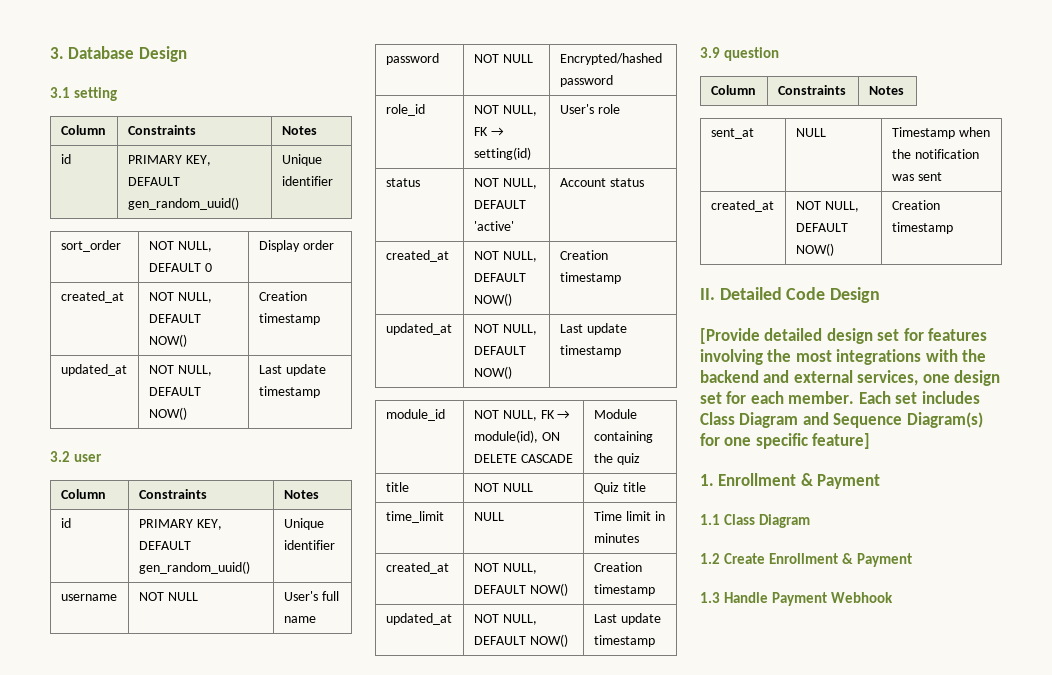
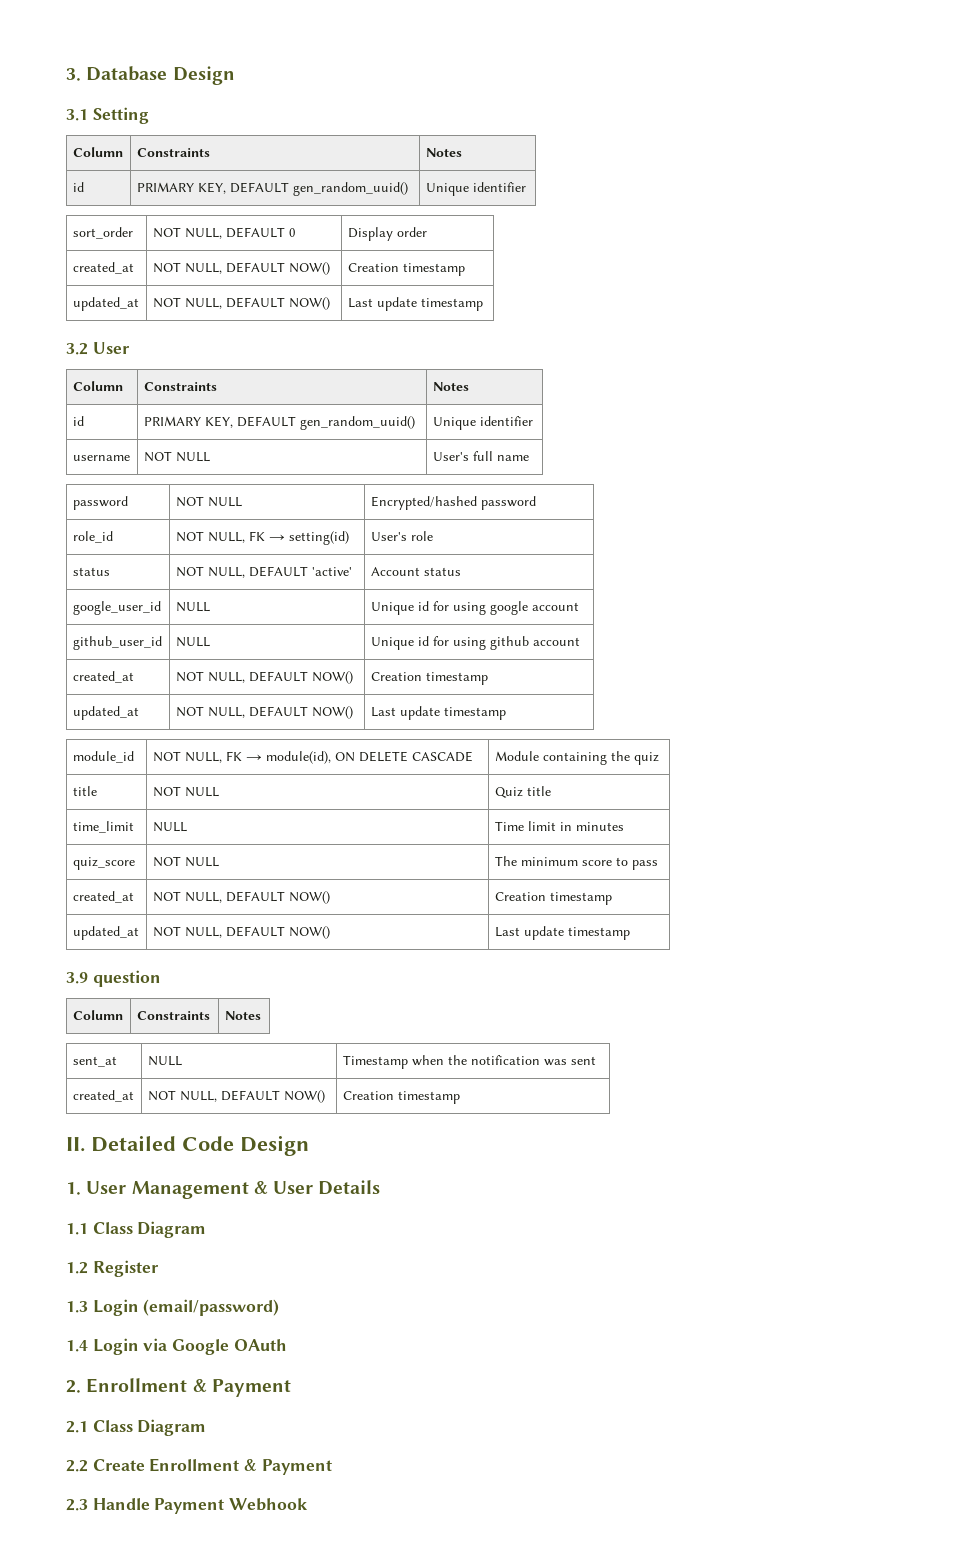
[74,87,118,101] setting -> [92,107,149,124] Setting
[74,454,103,462] user -> [92,342,130,354] User
(644, 182) none -> [72,601,161,615] [175,602,210,612] [370,601,579,615] [72,636,162,650] [175,637,210,647] [370,636,580,650] // google_user_id | NULL | Unique id for using google account // github_user_id | NULL | Unique id for using github account
(639, 538) none -> [72,857,135,870] [152,856,219,867] [494,856,658,870] // quiz_score | NOT NULL | The minimum score to pass
[700,328,988,344] [700,349,987,365] [700,370,1001,386] [700,391,980,404] [700,412,983,428] [700,433,871,449] [700,473,881,489] [700,514,811,528] [700,553,720,564] [Provide detailed design set for features involving the most integrations with the backend and external services, one design set for each member. Each set includes Class Diagram and Sequence Diagram(s) for one specific feature] // 1. Enrollment & Payment // 1.1 Class Diagram // 1.2 -> [66,1180,381,1199] [66,1221,207,1238] [66,1260,159,1277] [66,1299,280,1316] [66,1338,287,1355] [66,1378,291,1397] [66,1419,207,1436] [66,1460,88,1472] 1. User Management & User Details // 1.1 Class Diagram // 1.2 Register // 1.3 Login (email/password) // 1.4 Login via Google OAuth // 2. Enrollment & Payment // 2.1 Class Diagram // 2.2
[700,592,720,603] 1.3 -> [66,1499,88,1511] 2.3

